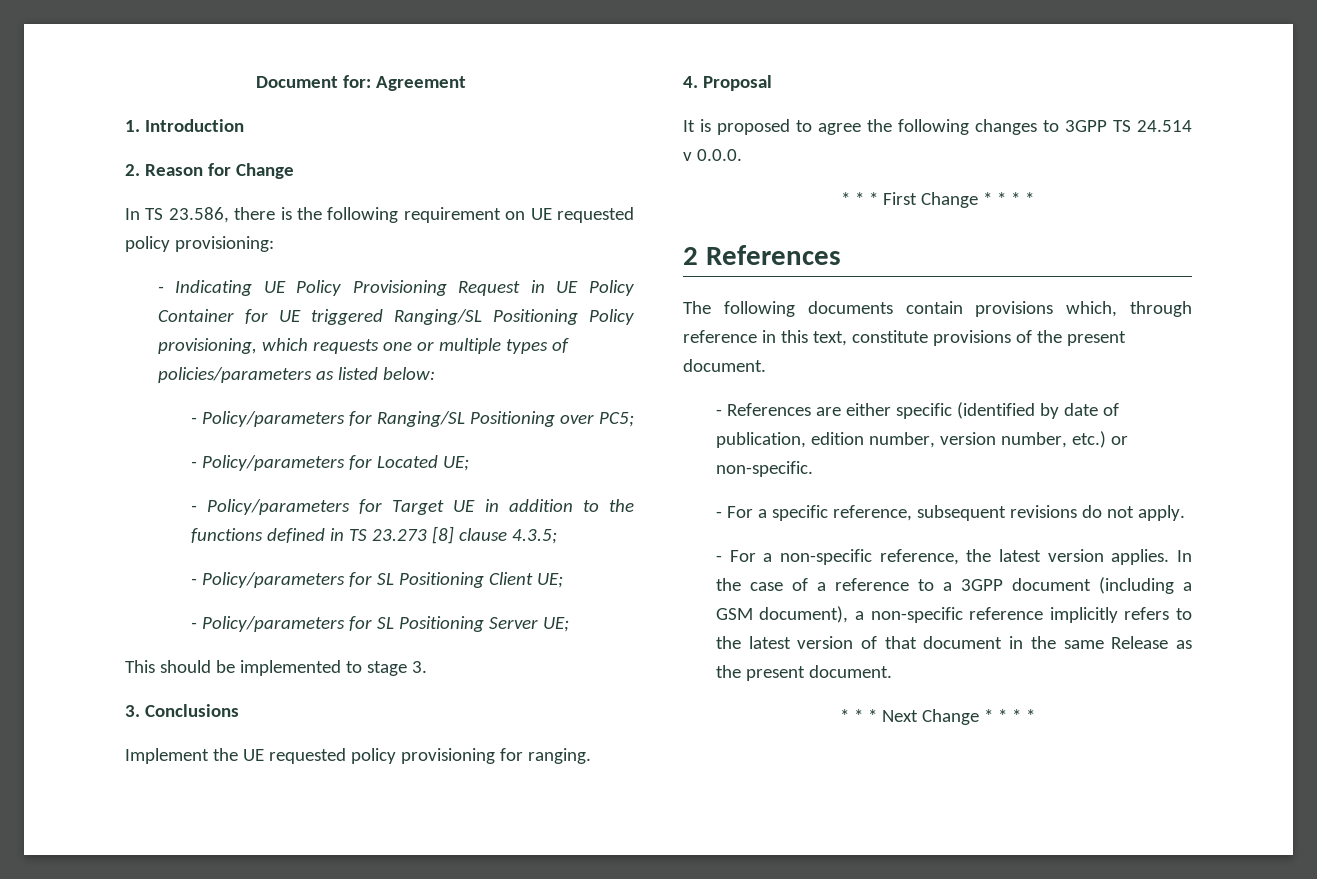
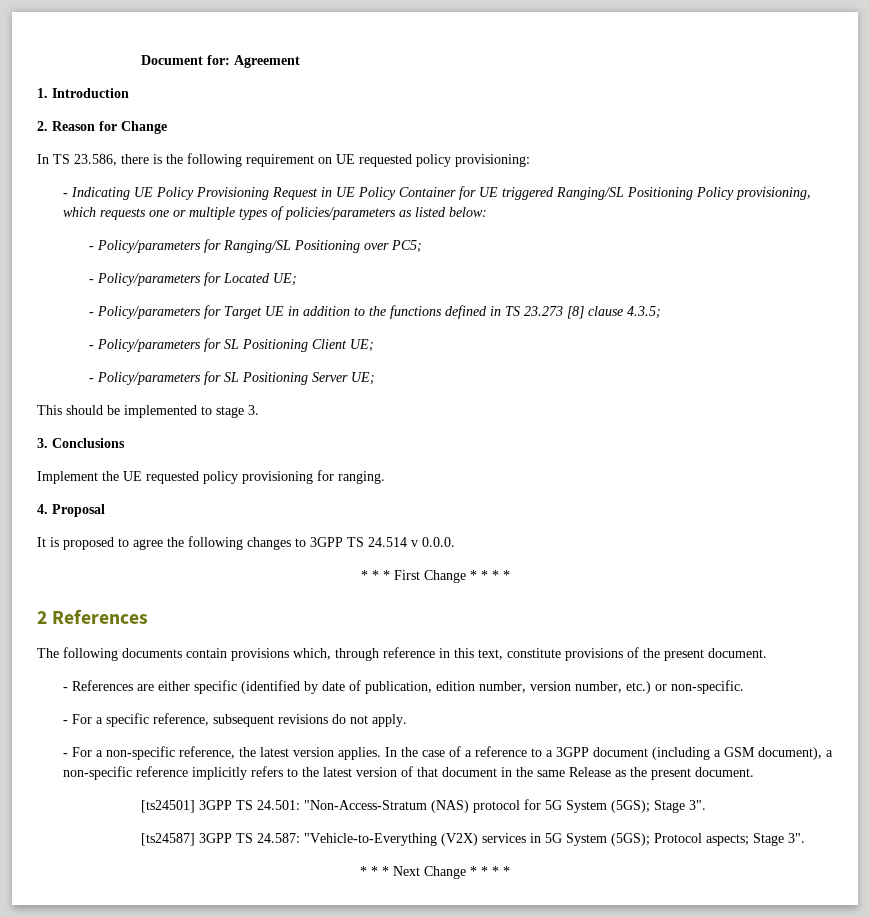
(892, 671) none -> [140,799,706,813] [140,833,805,846] // [ts24501] 3GPP TS 24.501: "Non-Access-Stratum (NAS) protocol for 5G System (5GS); Stage 3". // [ts24587] 3GPP TS 24.587: "Vehicle-to-Everything (V2X) services in 5G System (5GS); Protocol aspects; Stage 3".

